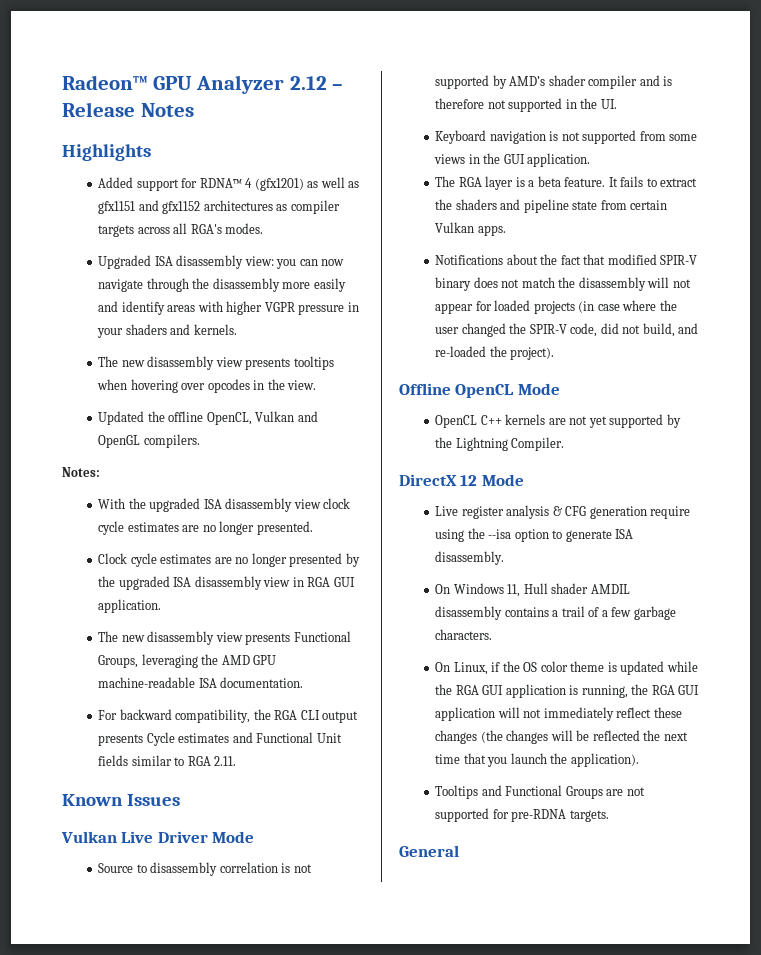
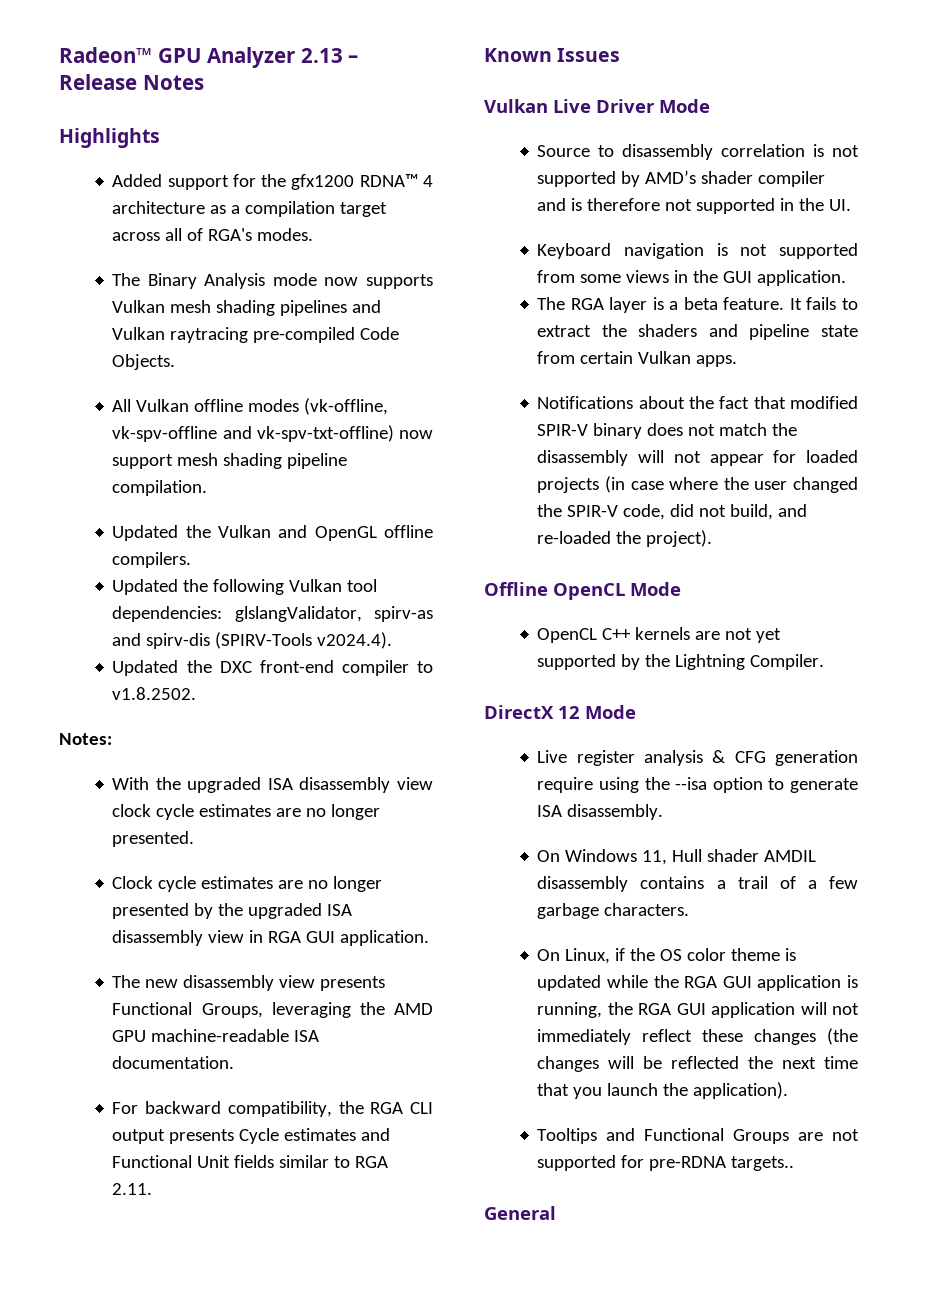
[289,76,327,90] 2.12 -> [300,48,343,63] 2.13
[199,177,360,191] [98,200,340,214] [98,225,135,237] RDNA™ 4 (gfx1201) as well as gfx1151 and gfx1152 architectures as compiler targets -> [261,174,433,190] [112,201,388,217] the gfx1200 RDNA™ 4 architecture as a compilation target
(188, 228) none -> [187,228,204,241] of
[98,255,345,269] [98,278,346,292] [98,301,359,315] [97,324,237,338] [98,356,334,370] [97,379,317,393] [98,411,252,425] Upgraded ISA disassembly view: you can now navigate through the disassembly more easily and identify areas with higher VGPR pressure in your shaders and kernels. // The new disassembly view presents tooltips when hovering over opcodes in the view. // Updated the offline OpenCL, -> [112,273,433,289] [112,300,382,316] [112,327,400,343] [112,354,176,370] [112,398,389,415] [112,425,433,442] [112,453,348,469] [112,480,208,496] [112,525,211,541] The Binary Analysis mode now supports Vulkan mesh shading pipelines and Vulkan raytracing pre-compiled Code Objects. // All Vulkan offline modes (vk-offline, vk-spv-offline and vk-spv-txt-offline) now support mesh shading pipeline compilation. // Updated the
(141, 441) none -> [383,525,433,538] offline
(200, 441) none -> [112,579,378,595] [112,606,433,622] [112,632,393,649] [112,660,433,676] [112,687,197,700] // Updated the following Vulkan tool dependencies: glslangValidator, spirv-as and spirv-dis (SPIRV-Tools v2024.4). // Updated the DXC front-end compiler to v1.8.2502.
[569,810,609,822] targets. -> [731,1156,795,1171] targets..

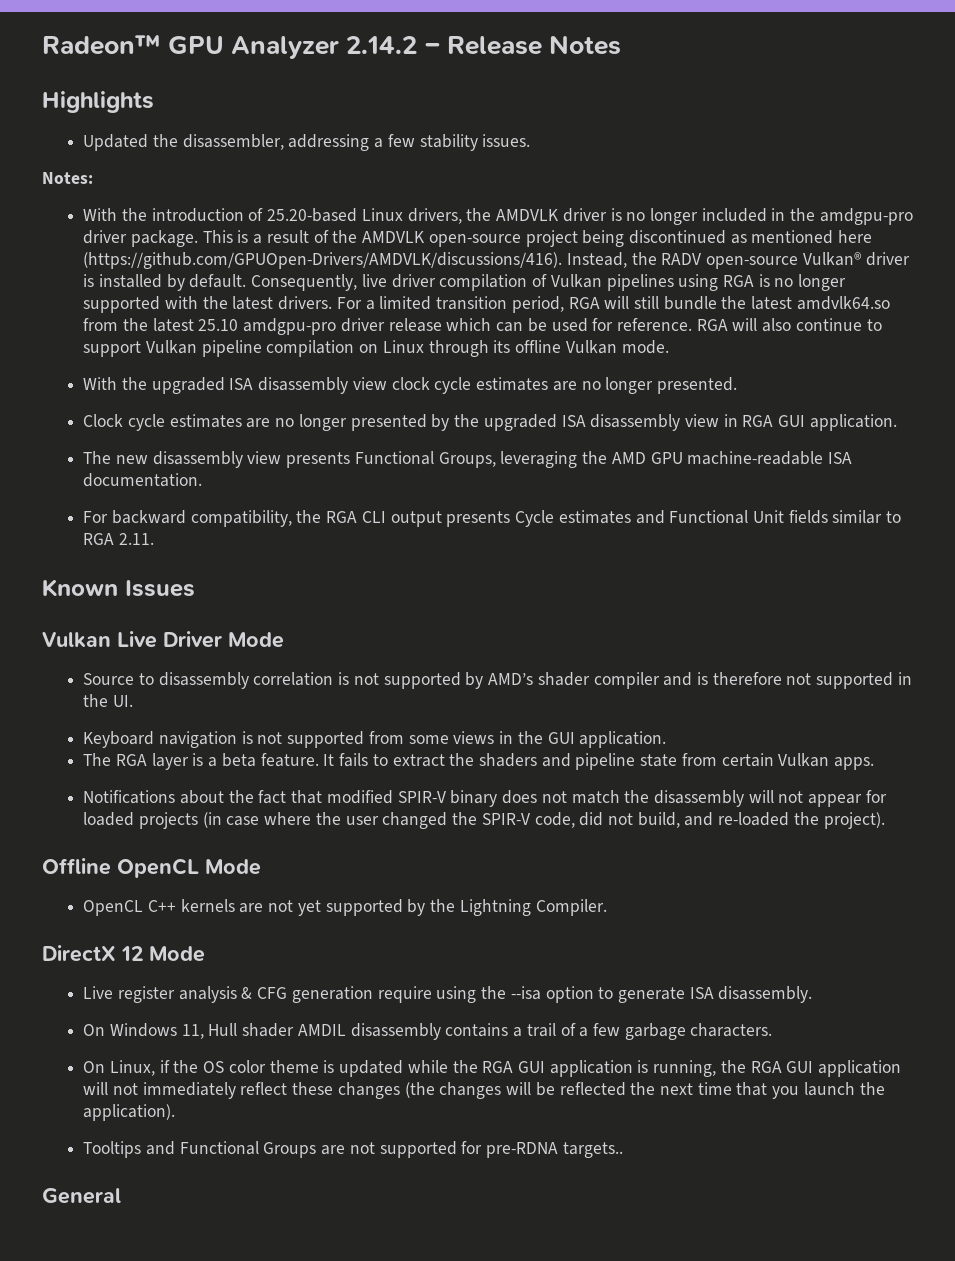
[300,48,343,63] 2.13 -> [346,36,418,54] 2.14.2
[112,174,433,190] [112,201,388,217] [112,228,314,241] [112,273,433,289] [112,300,382,316] [112,327,400,343] [112,354,176,370] [112,398,389,415] [112,425,433,442] [112,453,348,469] [112,480,208,496] [112,525,433,541] [112,552,192,568] [112,579,378,595] [112,606,433,622] [112,632,393,649] [112,660,433,676] [112,687,197,700] [59,733,112,745] Added support for the gfx1200 RDNA™ 4 architecture as a compilation target across all of RGA's modes. // The Binary Analysis mode now supports Vulkan mesh shading pipelines and Vulkan raytracing pre-compiled Code Objects. // All Vulkan offline modes (vk-offline, vk-spv-offline and vk-spv-txt-offline) now support mesh shading pipeline compilation. // Updated the Vulkan and OpenGL offline compilers. // Updated the following Vulkan tool dependencies: glslangValidator, spirv-as and spirv-dis (SPIRV-Tools v2024.4). // Updated the DXC front-end compiler to v1.8.2502. // Notes: -> [83,134,531,151] [42,172,93,184] [83,208,913,225] [83,230,873,247] [83,252,910,269] [83,274,847,291] [83,296,890,313] [83,318,882,335] [83,340,669,357] Updated the disassembler, addressing a few stability issues. // Notes: // With the introduction of 25.20-based Linux drivers, the AMDVLK driver is no longer included in the amdgpu-pro driver package. This is a result of the AMDVLK open-source project being discontinued as mentioned here (https://github.com/GPUOpen-Drivers/AMDVLK/discussions/416). Instead, the RADV open-source Vulkan® driver is installed by default. Consequently, live driver compilation of Vulkan pipelines using RGA is no longer supported with the latest drivers. For a limited transition period, RGA will still bundle the latest amdvlk64.so from the latest 25.10 amdgpu-pro driver release which can be used for reference. RGA will also continue to support Vulkan pipeline compilation on Linux through its offline Vulkan mode.

